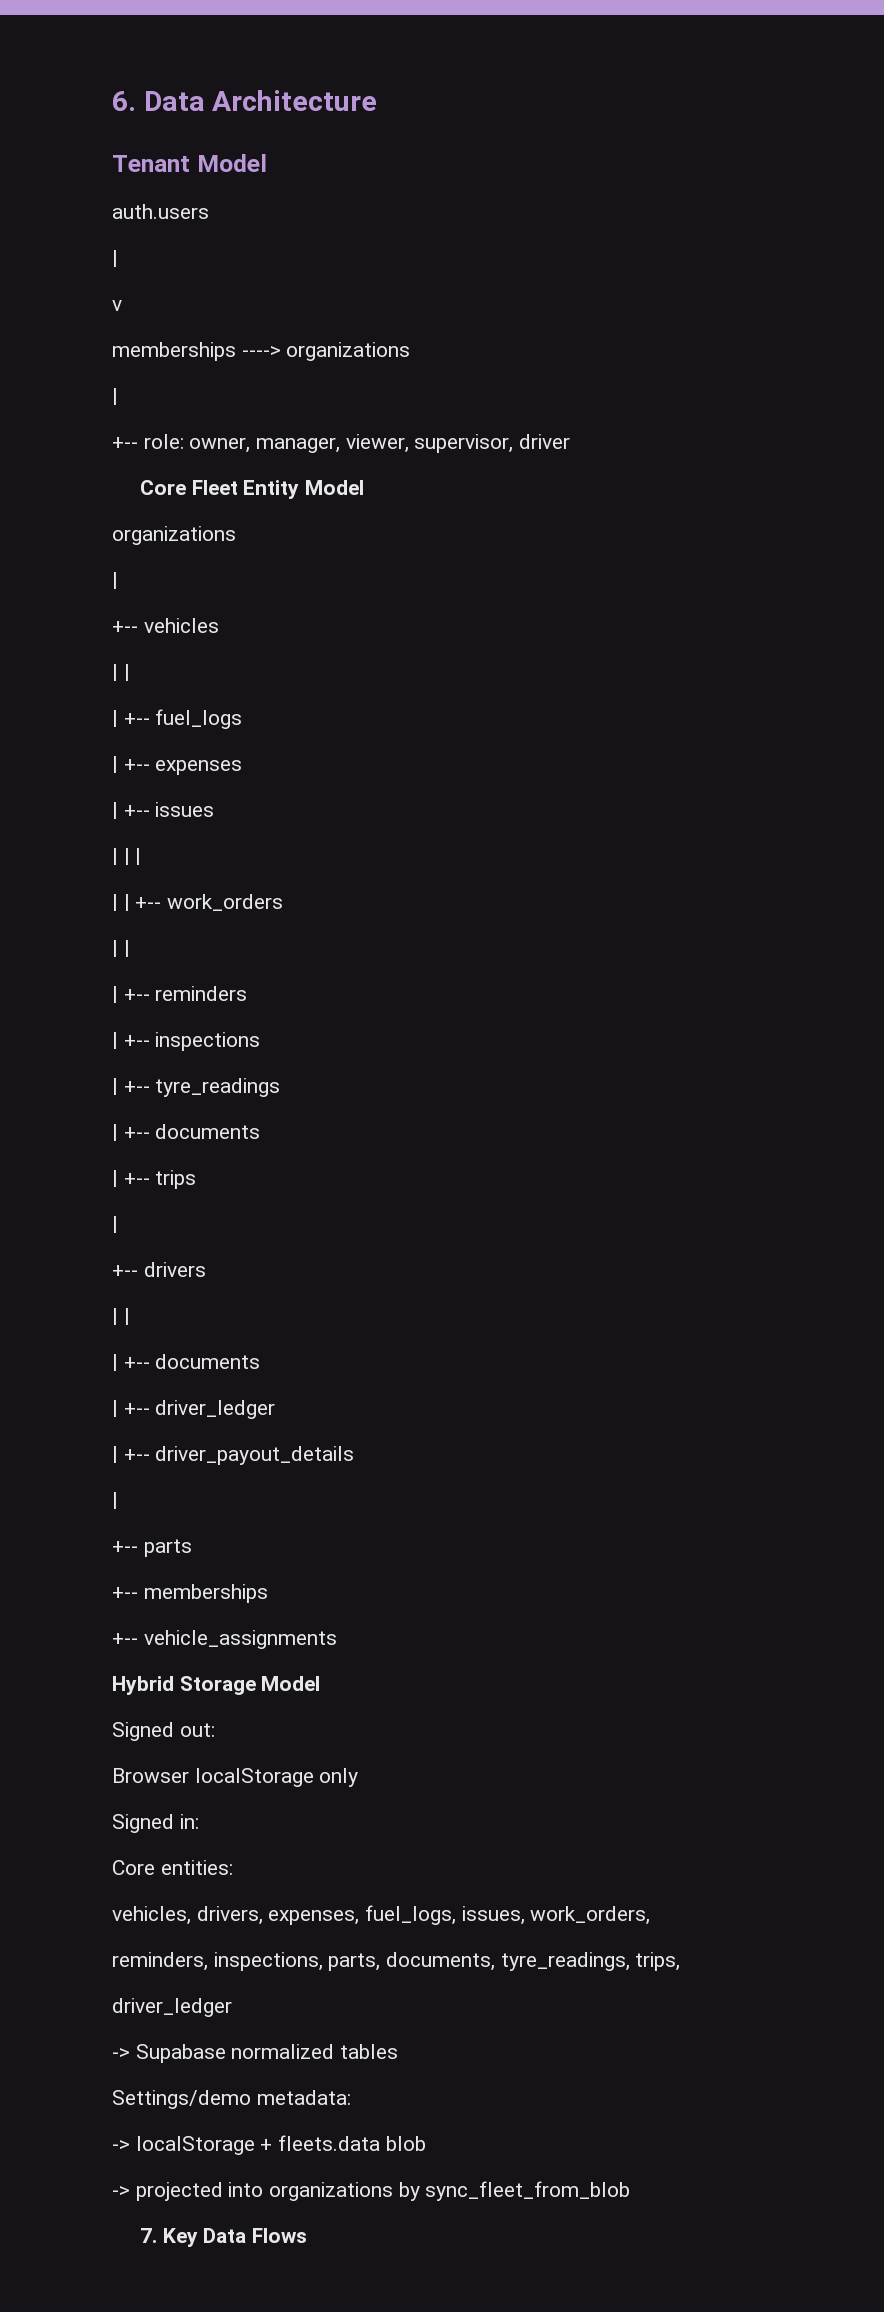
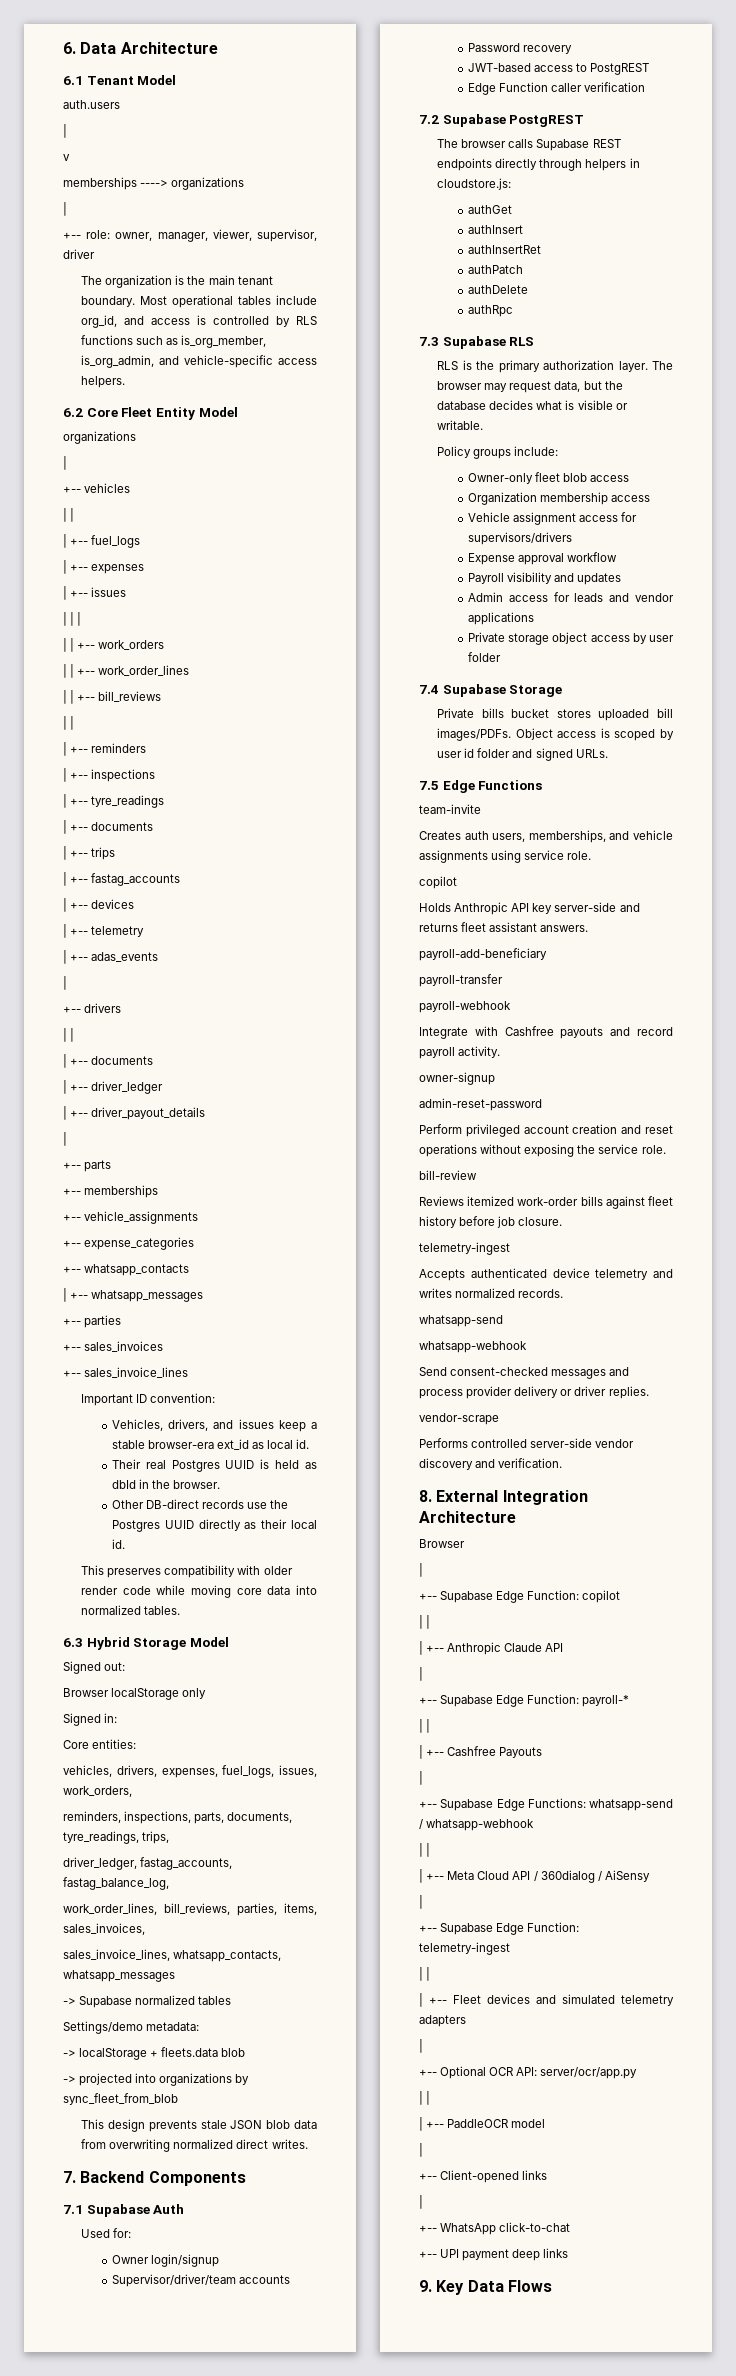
(378, 100) none -> [63,76,83,85] 6.1
(571, 441) none -> [81,275,273,288] [81,295,317,308] [81,315,317,328] [81,335,267,348] [81,355,317,368] [81,376,126,388] [63,408,83,417] The organization is the main tenant boundary. Most operational tables include org_id, and access is controlled by RLS functions such as is_org_member, is_org_admin, and vehicle-specific access helpers. // 6.2
(284, 902) none -> [63,664,190,678] [63,690,162,704] // | | +-- work_order_lines // | | +-- bill_reviews
(197, 1179) none -> [63,872,181,886] [63,898,135,912] [63,924,145,938] [63,950,159,964] // | +-- fastag_accounts // | +-- devices // | +-- telemetry // | +-- adas_events
(337, 1639) none -> [63,1237,195,1250] [63,1264,190,1276] [63,1288,204,1302] [63,1315,122,1328] [63,1341,164,1352] [63,1367,189,1378] [81,1393,216,1406] [111,1419,318,1432] [111,1439,310,1450] [111,1459,317,1472] [111,1479,221,1489] [111,1499,289,1509] [111,1519,317,1532] [111,1539,125,1549] [81,1565,293,1578] [81,1585,317,1598] [81,1605,181,1615] [63,1638,83,1647] +-- expense_categories // +-- whatsapp_contacts // | +-- whatsapp_messages // +-- parties // +-- sales_invoices // +-- sales_invoice_lines // Important ID convention: // Vehicles, drivers, and issues keep a stable browser-era ext_id as local id. // Their real Postgres UUID is held as dbId in the browser. // Other DB-direct records use the Postgres UUID directly as their local id. // This preserves compatibility with older render code while moving core data into normalized tables. // 6.3
[112,1998,232,2017] driver_ledger -> [63,1857,233,1870] [63,1877,169,1890] [63,1903,317,1916] [63,1923,145,1935] [63,1949,282,1962] [63,1970,175,1982] driver_ledger, fastag_accounts, fastag_balance_log, // work_order_lines, bill_reviews, parties, items, sales_invoices, // sales_invoice_lines, whatsapp_contacts, whatsapp_messages
[140,2228,158,2243] 7. -> [81,2119,317,2132] [81,2139,308,2152] [63,2171,246,2186] [63,2204,185,2217] [81,2228,132,2238] [111,2254,220,2267] [111,2274,291,2287] [467,43,573,54] [467,63,650,75] [467,82,646,95] [419,114,585,127] [437,139,621,151] [437,158,640,171] [437,178,512,190] [467,205,512,214] [467,225,523,234] [467,245,541,254] [467,265,523,274] [467,285,528,294] [467,305,513,317] [419,336,535,349] [437,360,673,373] [437,381,623,393] [437,400,628,410] [437,420,484,430] [437,446,559,459] [467,472,630,484] [467,492,651,505] [467,512,638,525] [467,532,572,545] [467,552,618,565] [467,572,622,585] [467,592,674,602] [467,612,534,625] [467,632,674,645] [467,652,501,662] [419,684,563,697] [437,708,673,721] [437,728,674,741] [437,748,608,761] [419,780,543,793] [419,804,481,814] [419,830,673,843] [419,850,592,863] [419,876,457,889] [419,902,640,915] [419,922,589,932] [419,948,547,961] [419,974,503,987] [419,1001,511,1013] [419,1026,673,1039] [419,1046,501,1059] [419,1072,495,1085] [419,1098,542,1111] [419,1124,673,1137] [419,1144,666,1157] [419,1170,477,1180] [419,1196,673,1209] [419,1216,563,1228] [419,1242,510,1255] [419,1268,673,1281] [419,1288,564,1298] [419,1315,503,1327] [419,1341,527,1353] [419,1367,630,1379] [419,1386,649,1399] [419,1413,499,1425] [419,1438,635,1448] [419,1458,563,1470] [419,1490,588,1505] [419,1511,516,1523] [419,1539,465,1548] [419,1563,423,1577] [419,1590,621,1603] [419,1615,431,1629] [419,1641,564,1655] [419,1667,423,1681] [419,1694,630,1707] [419,1719,431,1733] [419,1745,543,1759] [419,1771,423,1785] [419,1798,673,1811] [419,1819,535,1831] [419,1843,431,1857] [419,1869,650,1883] [419,1895,423,1909] [419,1922,580,1935] [419,1942,510,1955] [419,1967,431,1981] [419,1993,674,2007] [419,2015,466,2027] [419,2039,423,2053] [419,2066,638,2079] [419,2091,431,2105] [419,2117,546,2131] [419,2143,423,2157] [419,2170,548,2183] [419,2195,423,2209] [419,2222,571,2235] [419,2248,569,2261] [419,2280,432,2292] This design prevents stale JSON blob data from overwriting normalized direct writes. // 7. Backend Components // 7.1 Supabase Auth // Used for: // Owner login/signup // Supervisor/driver/team accounts // Password recovery // JWT-based access to PostgREST // Edge Function caller verification // 7.2 Supabase PostgREST // The browser calls Supabase REST endpoints directly through helpers in cloudstore.js: // authGet // authInsert // authInsertRet // authPatch // authDelete // authRpc // 7.3 Supabase RLS // RLS is the primary authorization layer. The browser may request data, but the database decides what is visible or writable. // Policy groups include: // Owner-only fleet blob access // Organization membership access // Vehicle assignment access for supervisors/drivers // Expense approval workflow // Payroll visibility and updates // Admin access for leads and vendor applications // Private storage object access by user folder // 7.4 Supabase Storage // Private bills bucket stores uploaded bill images/PDFs. Object access is scoped by user id folder and signed URLs. // 7.5 Edge Functions // team-invite // Creates auth users, memberships, and vehicle assignments using service role. // copilot // Holds Anthropic API key server-side and returns fleet assistant answers. // payroll-add-beneficiary // payroll-transfer // payroll-webhook // Integrate with Cashfree payouts and record payroll activity. // owner-signup // admin-reset-password // Perform privileged account creation and reset operations without exposing the service role. // bill-review // Reviews itemized work-order bills against fleet history before job closure. // telemetry-ingest // Accepts authenticated device telemetry and writes normalized records. // whatsapp-send // whatsapp-webhook // Send consent-checked messages and process provider delivery or driver replies. // vendor-scrape // Performs controlled server-side vendor discovery and verification. // 8. External Integration Architecture // Browser // | // +-- Supabase Edge Function: copilot // | | // | +-- Anthropic Claude API // | // +-- Supabase Edge Function: payroll-* // | | // | +-- Cashfree Payouts // | // +-- Supabase Edge Functions: whatsapp-send / whatsapp-webhook // | | // | +-- Meta Cloud API / 360dialog / AiSensy // | // +-- Supabase Edge Function: telemetry-ingest // | | // | +-- Fleet devices and simulated telemetry adapters // | // +-- Optional OCR API: server/ocr/app.py // | | // | +-- PaddleOCR model // | // +-- Client-opened links // | // +-- WhatsApp click-to-chat // +-- UPI payment deep links // 9.

